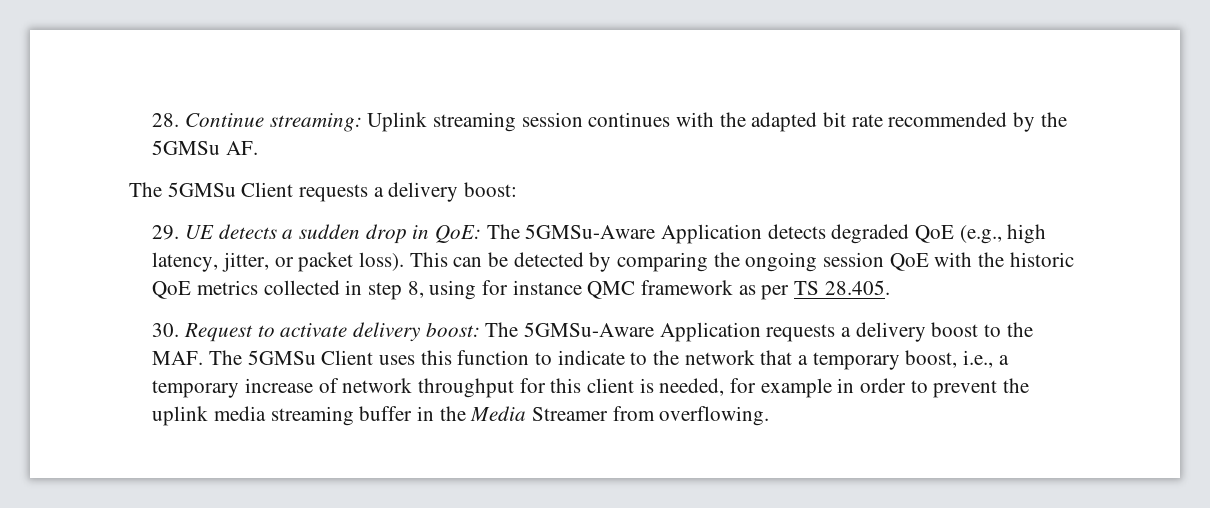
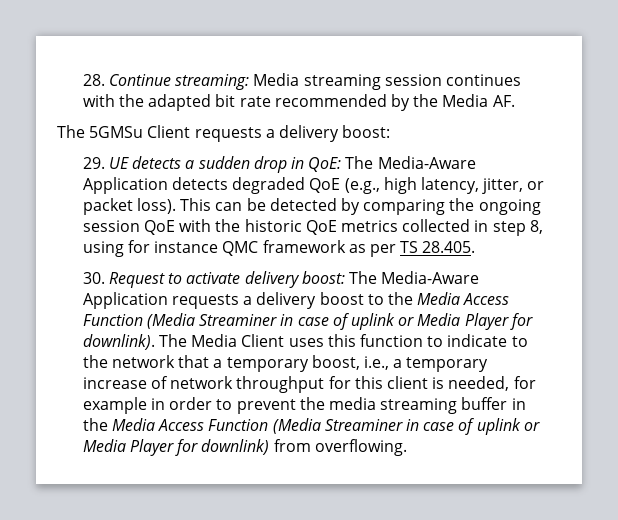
[367,112,428,132] Uplink -> [253,73,300,86] Media
[152,140,221,155] 5GMSu -> [442,94,489,107] Media
[525,224,656,239] 5GMSu-Aware -> [377,156,476,169] Media-Aware
[523,322,654,337] 5GMSu-Aware -> [381,271,480,284] Media-Aware
[152,350,316,365] MAF. The 5GMSu -> [417,292,510,305] [82,313,533,330] [82,334,238,350] Media Access Function (Media Streaminer in case of uplink or Media Player for downlink). The Media
[152,406,209,426] uplink -> (325, 403) none
[531,407,608,421] Streamer -> [158,418,540,435] [82,439,270,456] Access Function (Media Streaminer in case of uplink or Media Player for downlink)

